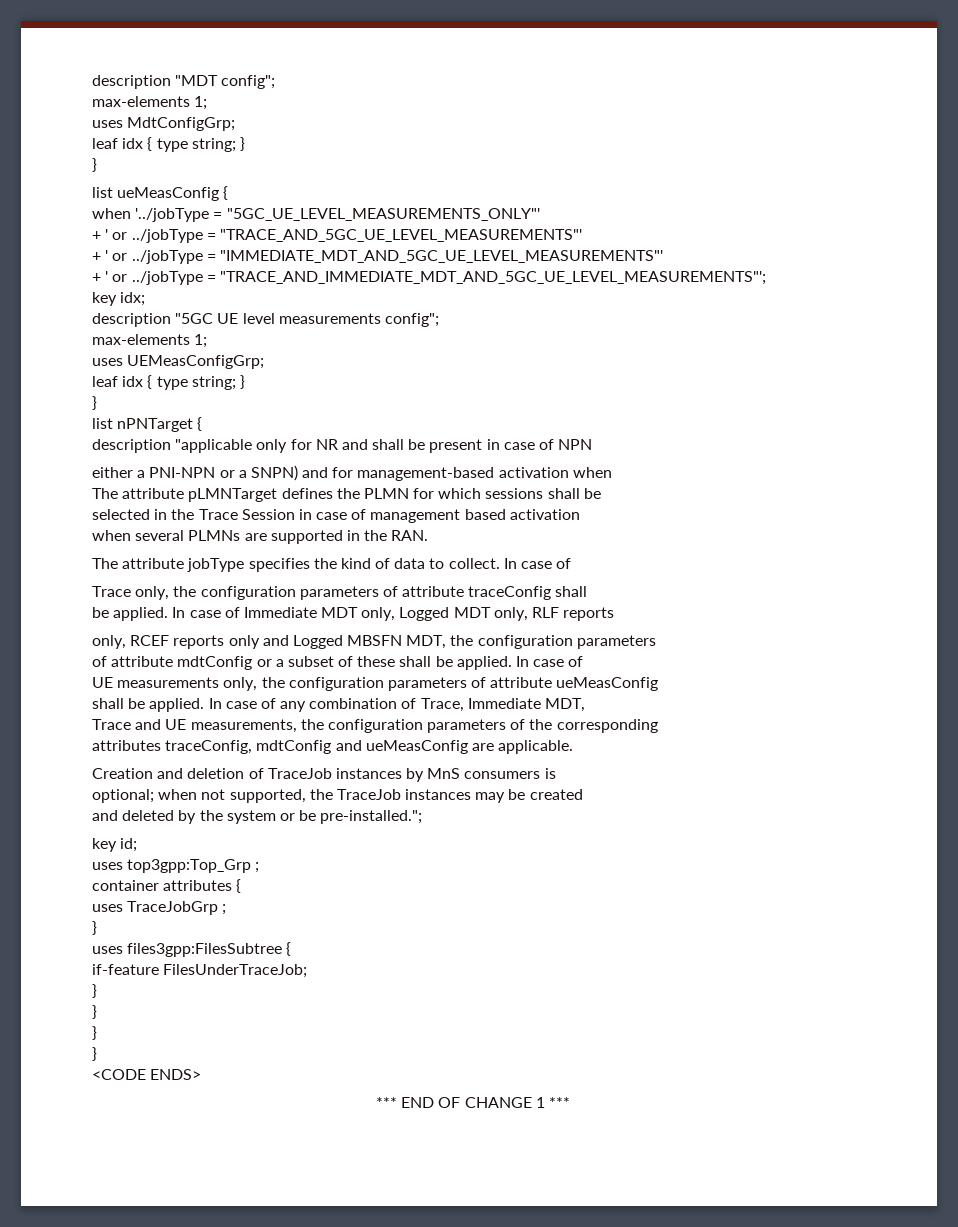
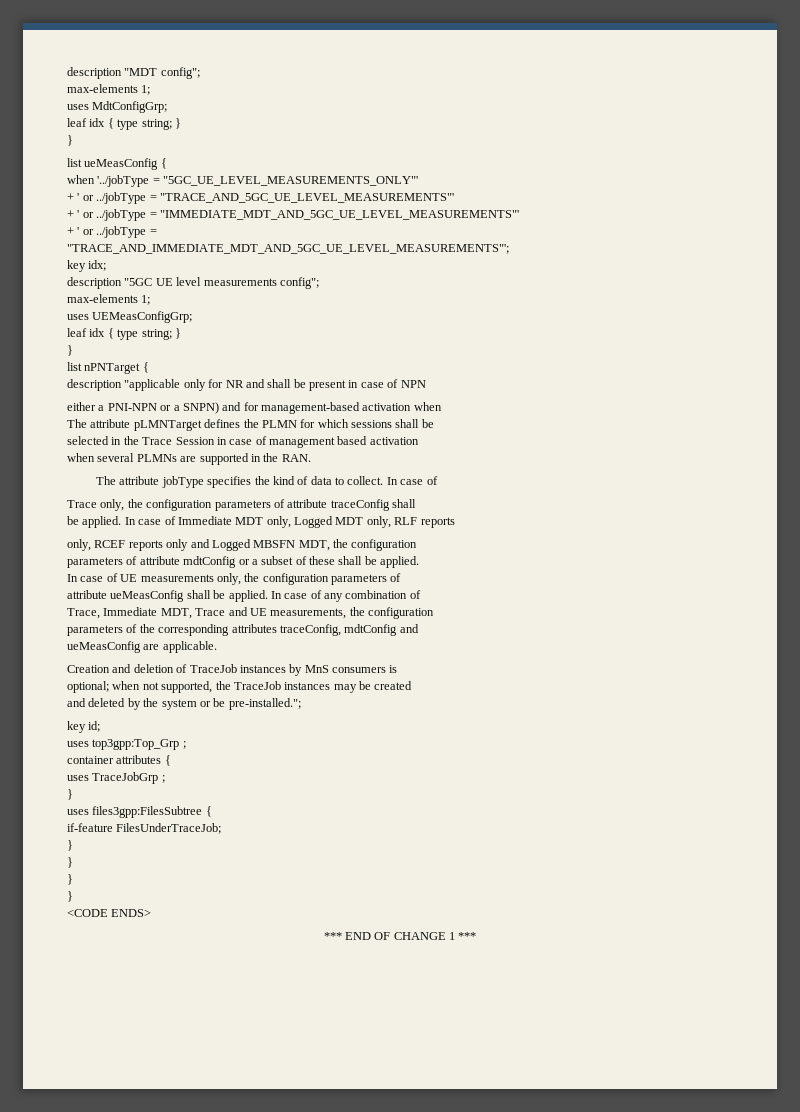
(216, 278) none -> (157, 232) //
[576,635,656,649] parameters // -> [67,557,123,568] // parameters
[516,656,584,667] In case of // -> [67,573,118,582] // In case of
(487, 682) none -> (402, 577) //
(659, 684) // -> (185, 596) none
(417, 703) none -> (421, 594) //
(586, 705) // -> (192, 613) none
(423, 726) none -> (434, 613) //
(658, 726) // -> (230, 630) none
(362, 745) none -> (419, 628) //

